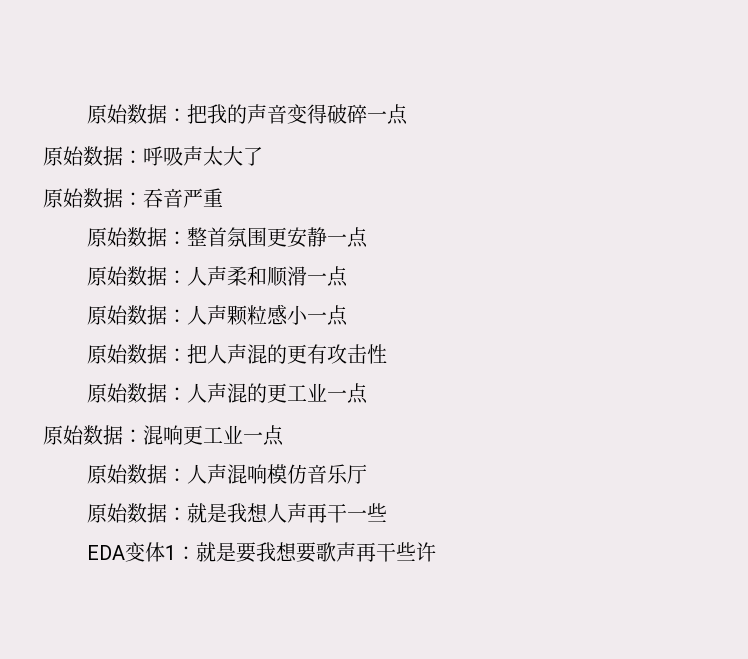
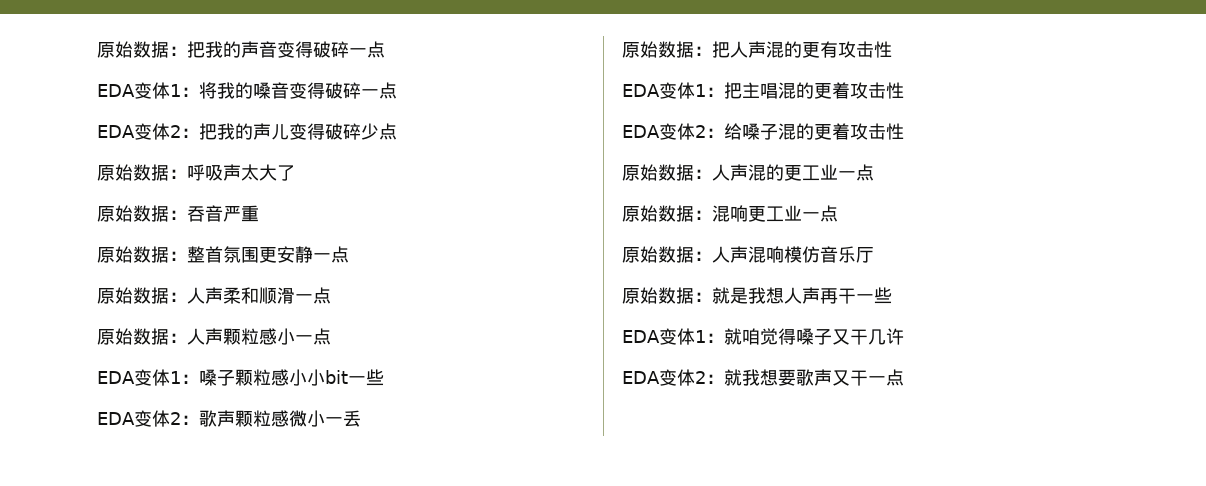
(408, 114) none -> [97,82,397,99] [97,123,397,140] // EDA变体1：将我的嗓音变得破碎一点 // EDA变体2：把我的声儿变得破碎少点
(348, 315) none -> [97,369,384,386] [97,410,361,427] // EDA变体1：嗓子颗粒感小小bit一些 // EDA变体2：歌声颗粒感微小一丢
(387, 354) none -> [622,82,904,99] [622,123,904,140] // EDA变体1：把主唱混的更着攻击性 // EDA变体2：给嗓子混的更着攻击性
[215,542,256,563] 是要 -> [742,328,904,345] [622,369,742,386] 咱觉得嗓子又干几许 // EDA变体2：就
[355,542,436,562] 再干些许 -> [832,369,904,386] 又干一点

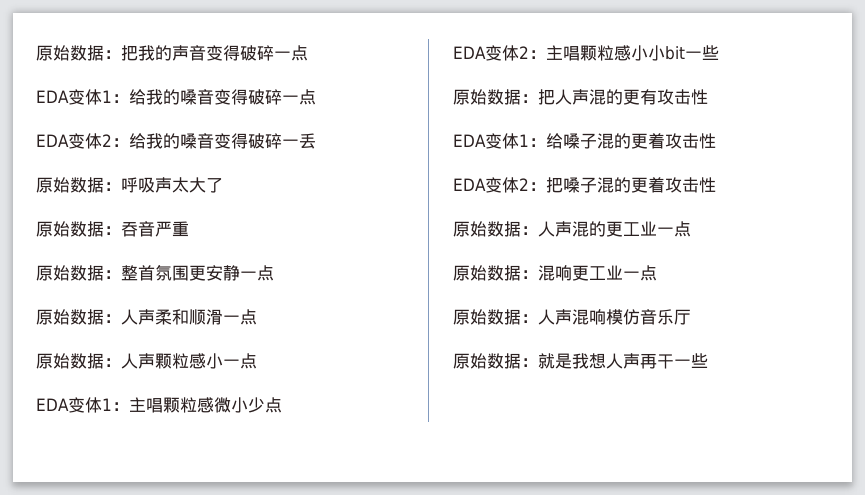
[199,82,217,99] 将 -> [129,89,146,105] 给
[199,123,397,140] 把我的声儿变得破碎少点 -> [129,133,316,149] 给我的嗓音变得破碎一丢
[199,369,235,386] 嗓子 -> [129,397,282,413] [453,45,580,61] 主唱颗粒感微小少点 // EDA变体2：主唱
[97,410,361,427] // EDA变体2：歌声颗粒感微小一丢 -> (719, 52) none
[724,82,778,99] 把主唱 -> [546,133,597,149] 给嗓子
[724,123,742,140] 给 -> [546,177,563,193] 把
[622,328,904,345] [622,369,904,386] // EDA变体1：就咱觉得嗓子又干几许 // EDA变体2：就我想要歌声又干一点 -> (708, 360) none

